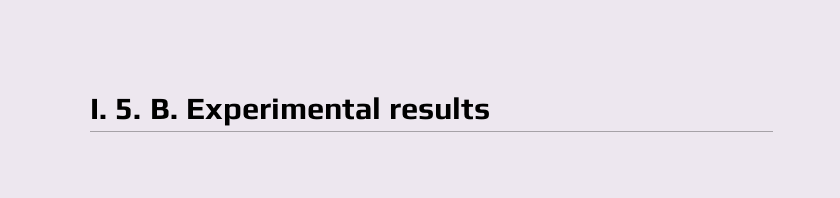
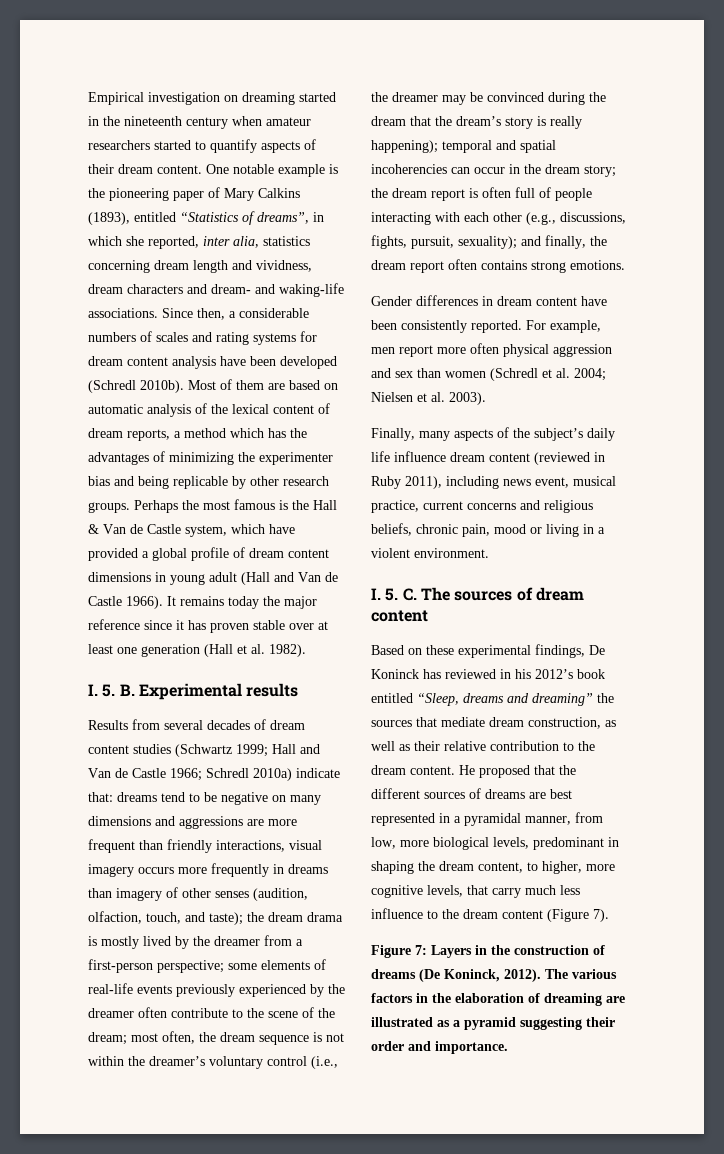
(90, 108) none -> [88,92,336,105] [88,116,311,129] [88,139,316,153] [88,164,338,177] [88,187,300,201] [88,211,324,225] [88,236,310,249] [88,260,312,273] [88,283,344,297] [88,308,309,320] [88,331,317,345] [88,356,337,369] [88,379,338,393] [88,403,330,417] [88,428,307,441] [88,451,333,465] [88,476,329,489] [88,499,337,513] [88,524,295,537] [88,547,329,561] [88,572,338,585] [88,596,317,609] [88,619,328,633] [88,644,306,657] Empirical investigation on dreaming started in the nineteenth century when amateur researchers started to quantify aspects of their dream content. One notable example is the pioneering paper of Mary Calkins (1893), entitled “Statistics of dreams”, in which she reported, inter alia, statistics concerning dream length and vividness, dream characters and dream- and waking-life associations. Since then, a considerable numbers of scales and rating systems for dream content analysis have been developed (Schredl 2010b). Most of them are based on automatic analysis of the lexical content of dream reports, a method which has the advantages of minimizing the experimenter bias and being replicable by other research groups. Perhaps the most famous is the Hall & Van de Castle system, which have provided a global profile of dream content dimensions in young adult (Hall and Van de Castle 1966). It remains today the major reference since it has proven stable over at least one generation (Hall et al. 1982). //
(491, 108) none -> [88,719,305,730] [88,744,320,757] [88,768,340,781] [88,792,321,805] [88,816,297,829] [88,839,322,853] [88,863,328,877] [88,887,308,901] [88,911,343,925] [88,935,303,949] [88,959,326,973] [88,983,345,997] [88,1007,335,1018] [88,1031,344,1045] [88,1056,338,1069] [371,92,606,105] [371,116,582,129] [371,140,556,153] [371,164,616,177] [371,187,592,201] [371,212,626,225] [371,235,607,249] [371,259,625,273] [371,295,607,306] [371,320,601,333] [371,343,612,357] [371,368,606,381] [371,392,486,405] [371,427,615,441] [371,451,605,465] [371,476,616,489] [371,500,593,513] [371,523,605,537] [371,548,489,558] [371,587,584,601] [371,610,428,622] [371,644,605,658] [371,669,605,679] [371,693,614,706] [371,717,616,729] [371,741,595,751] [371,765,576,778] [371,788,572,799] [371,812,603,826] [371,837,619,850] [371,861,615,874] [371,885,580,898] [371,908,609,922] [371,945,605,958] [371,969,617,982] [371,993,625,1006] [371,1017,615,1030] [371,1041,508,1054] // Results from several decades of dream content studies (Schwartz 1999; Hall and Van de Castle 1966; Schredl 2010a) indicate that: dreams tend to be negative on many dimensions and aggressions are more frequent than friendly interactions, visual imagery occurs more frequently in dreams than imagery of other senses (audition, olfaction, touch, and taste); the dream drama is mostly lived by the dreamer from a first-person perspective; some elements of real-life events previously experienced by the dreamer often contribute to the scene of the dream; most often, the dream sequence is not within the dreamer’s voluntary control (i.e., the dreamer may be convinced during the dream that the dream’s story is really happening); temporal and spatial incoherencies can occur in the dream story; the dream report is often full of people interacting with each other (e.g., discussions, fights, pursuit, sexuality); and finally, the dream report often contains strong emotions. // Gender differences in dream content have been consistently reported. For example, men report more often physical aggression and sex than women (Schredl et al. 2004; Nielsen et al. 2003). // Finally, many aspects of the subject’s daily life influence dream content (reviewed in Ruby 2011), including news event, musical practice, current concerns and religious beliefs, chronic pain, mood or living in a violent environment. // I. 5. C. The sources of dream content // Based on these experimental findings, De Koninck has reviewed in his 2012’s book entitled “Sleep, dreams and dreaming” the sources that mediate dream construction, as well as their relative contribution to the dream content. He proposed that the different sources of dreams are best represented in a pyramidal manner, from low, more biological levels, predominant in shaping the dream content, to higher, more cognitive levels, that carry much less influence to the dream content (Figure 7). // Figure 7: Layers in the construction of dreams (De Koninck, 2012). The various factors in the elaboration of dreaming are illustrated as a pyramid suggesting their order and importance.

